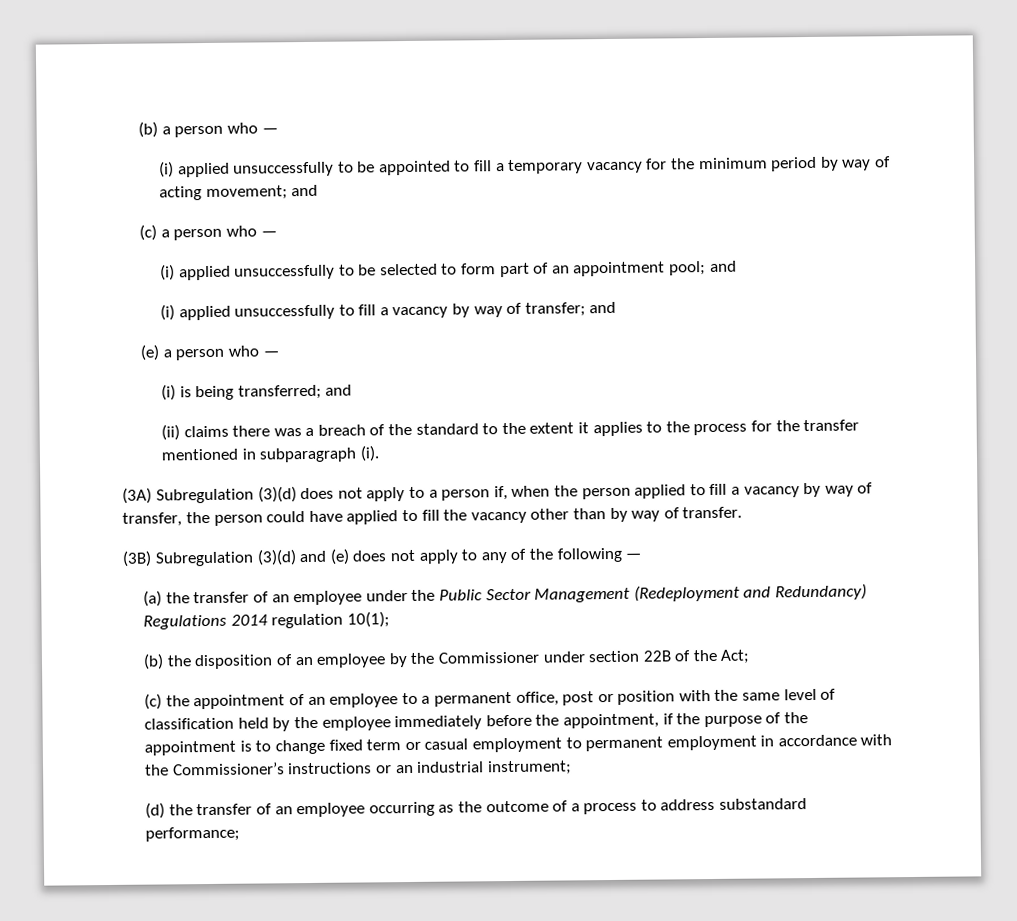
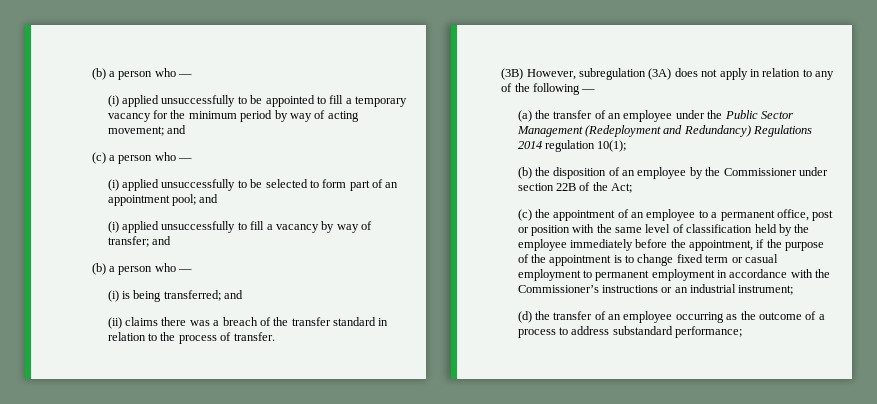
[140,344,160,361] (e) -> [91,263,106,275] (b)
[415,419,860,437] [160,445,380,463] [122,482,874,504] [122,507,661,527] standard to the extent it applies to the process for the transfer mentioned in subparagraph (i). // (3A) Subregulation (3)(d) does not apply to a person if, when the person applied to fill a vacancy by way of transfer, the person could have applied to fill the vacancy other than by way -> [291,317,389,326] [107,332,217,344] transfer standard in relation to the process
[155,548,459,567] Subregulation (3)(d) and (e) does not apply -> [526,68,801,80] However, subregulation (3A) does not apply in relation

